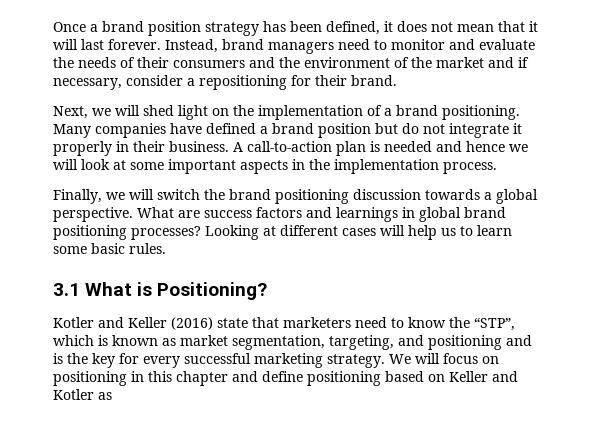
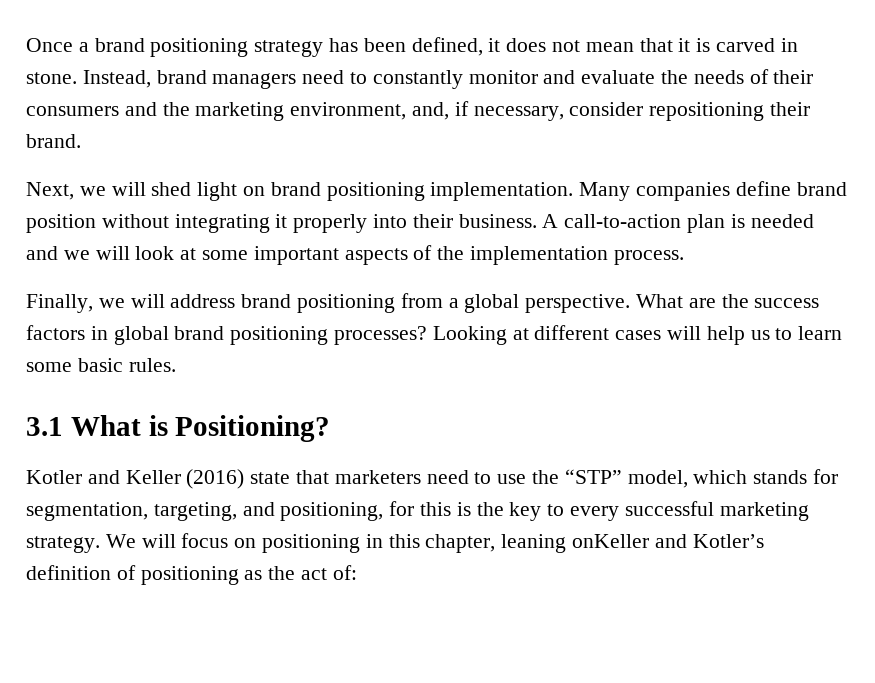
[148,21,201,36] position -> [150,38,249,57] positioning
[53,39,161,50] will last forever. -> [696,38,798,52] [26,72,77,84] is carved in stone.
(387, 45) none -> [372,70,463,89] constantly
[304,57,529,68] [53,75,311,90] environment of the market and if necessary, consider a repositioning for -> [195,101,765,121] marketing environment, and, if necessary, consider repositioning
[233,105,520,120] [53,123,509,138] the implementation of a brand positioning. Many companies have defined a brand position but do not integrate -> [270,181,847,201] [26,214,270,233] brand positioning implementation. Many companies define brand position without integrating
[116,141,129,152] in -> [373,214,408,228] into
[466,141,505,152] hence -> (58, 253) none
[292,159,305,170] in -> [413,245,433,260] of
[157,189,480,204] switch the brand positioning discussion towards -> [170,293,443,313] address brand positioning from
(200, 214) none -> [721,294,749,308] the
[306,207,398,222] and learnings -> (85, 332) none
[408,317,515,331] [53,335,532,350] know the “STP”, which is known as market segmentation, targeting, and positioning and -> [497,469,839,488] [26,501,452,521] use the “STP” model, which stands for segmentation, targeting, and positioning, for this
[119,353,139,364] for -> [547,504,565,516] to
[176,371,518,386] [53,389,112,400] chapter and define positioning based on Keller and Kotler as -> [425,534,764,553] [26,565,357,585] chapter, leaning onKeller and Kotler’s definition of positioning as the act of:

